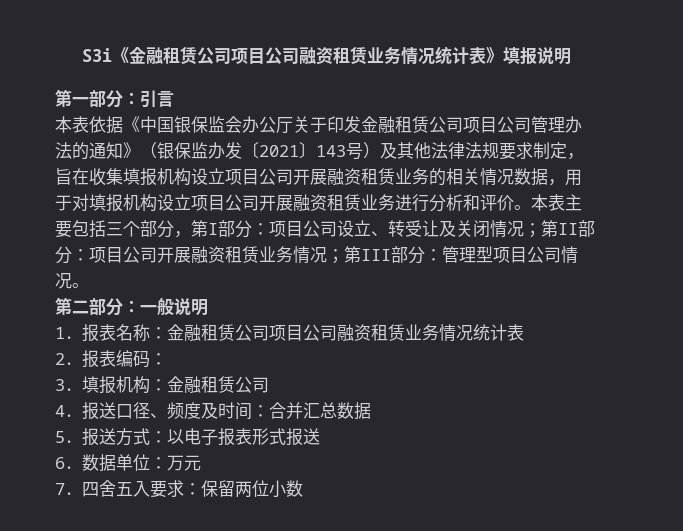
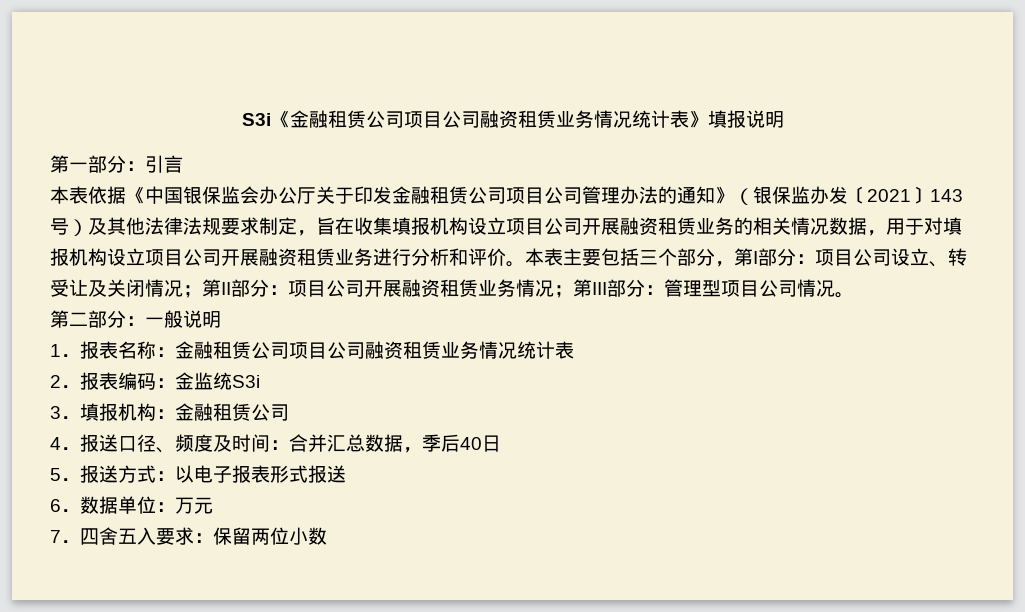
(167, 359) none -> [175,372,260,390] 金监统S3i
(371, 411) none -> [403,434,501,453] ，季后40日

